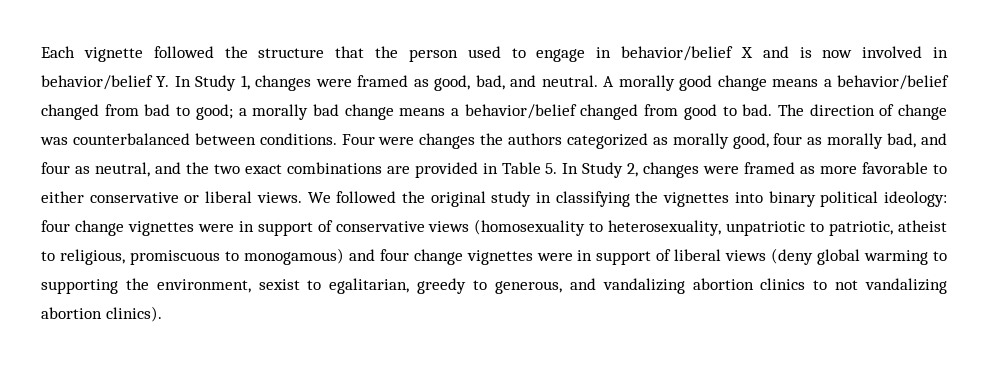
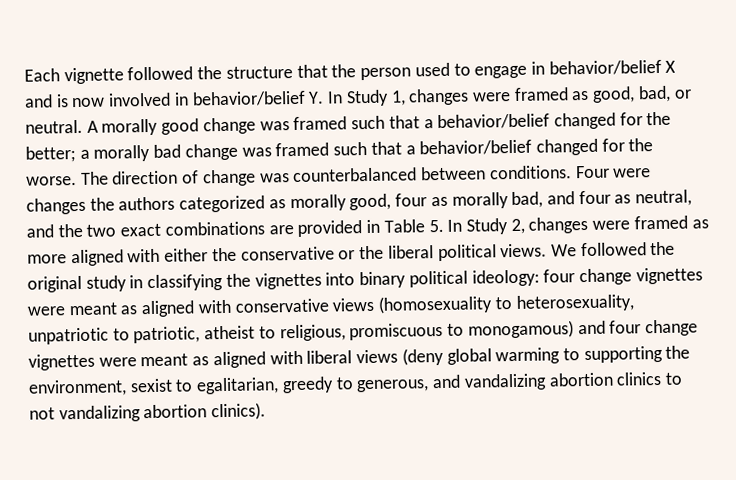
[510,75,537,87] and -> [673,89,692,99] or
[772,75,950,90] [41,104,773,120] means a behavior/belief changed from bad to good; a morally bad change means a behavior/belief changed from good to bad. -> [259,111,672,131] [25,138,654,163] [26,176,77,186] was framed such that a behavior/belief changed for the better; a morally bad change was framed such that a behavior/belief changed for the worse.
[862,162,948,174] [41,191,253,203] favorable to either conservative or liberal -> [70,244,497,267] aligned with either the conservative or the liberal political
[238,220,333,236] in support of -> [68,299,231,318] meant as aligned with
[577,249,672,265] in support of -> [140,350,303,369] meant as aligned with

